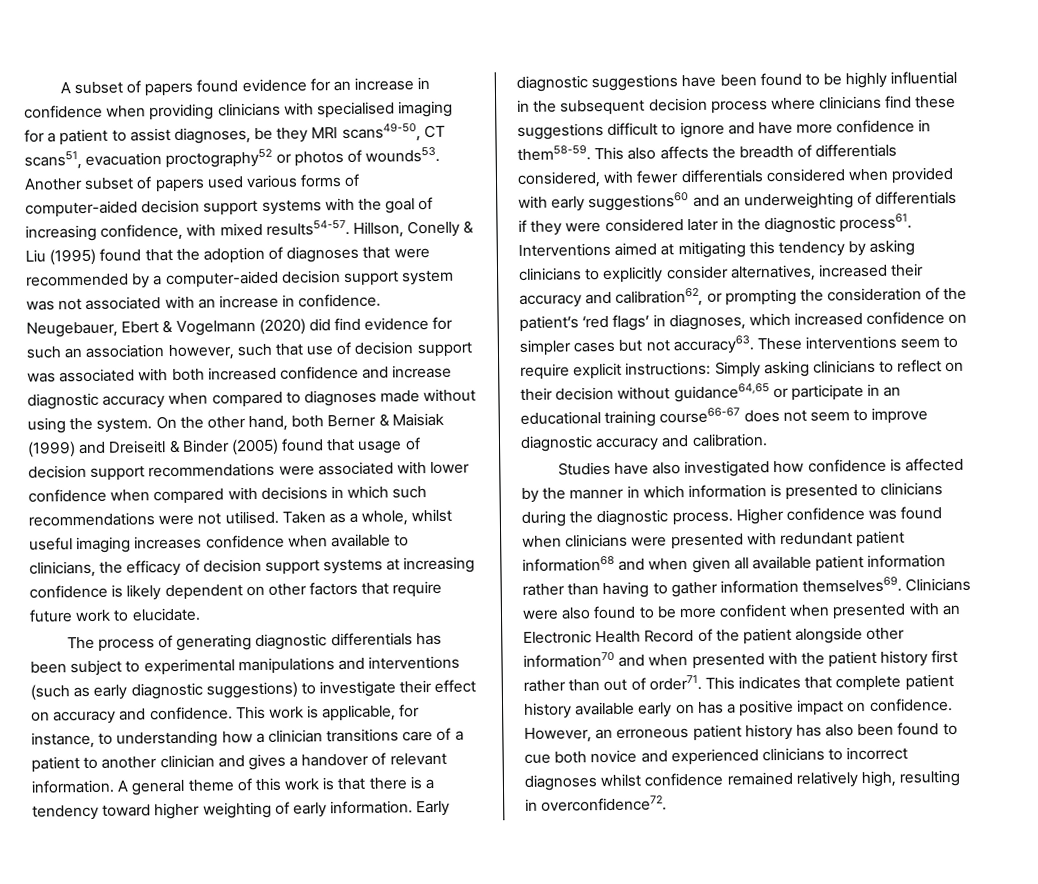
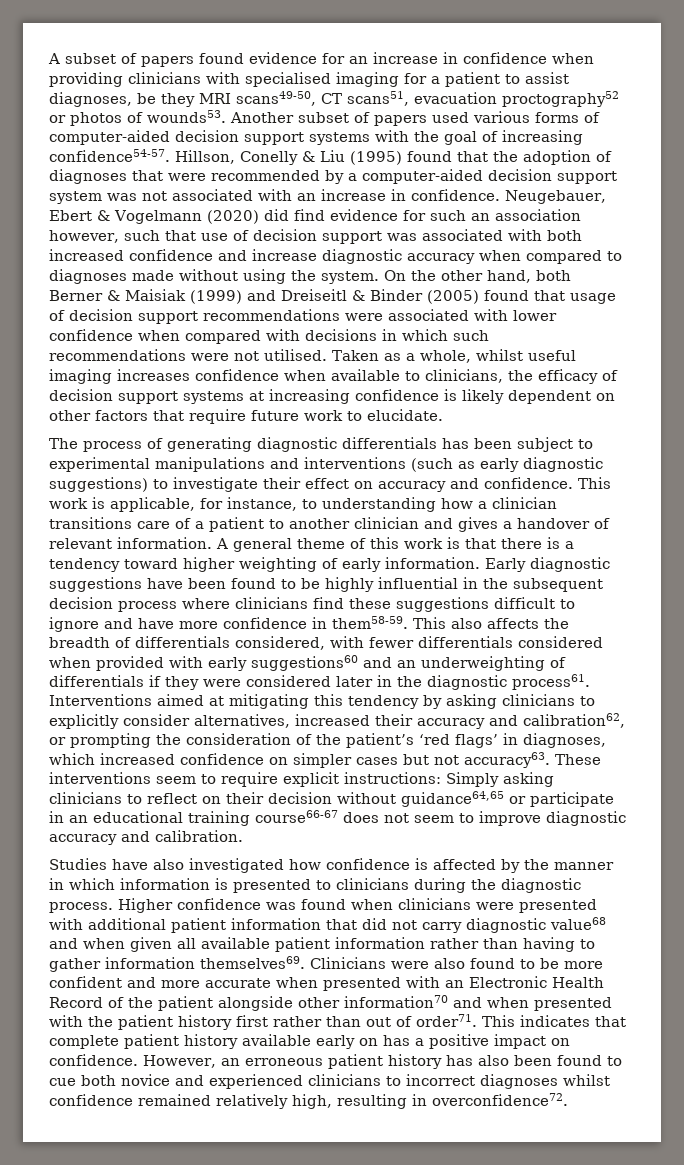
[100,219,350,241] confidence, with mixed results54-57. -> [49,149,170,162] confidence54-57.
[779,530,906,548] [522,555,615,572] redundant patient information68 -> [88,917,606,933] additional patient information that did not carry diagnostic value68
(788, 610) none -> [127,977,271,988] and more accurate

